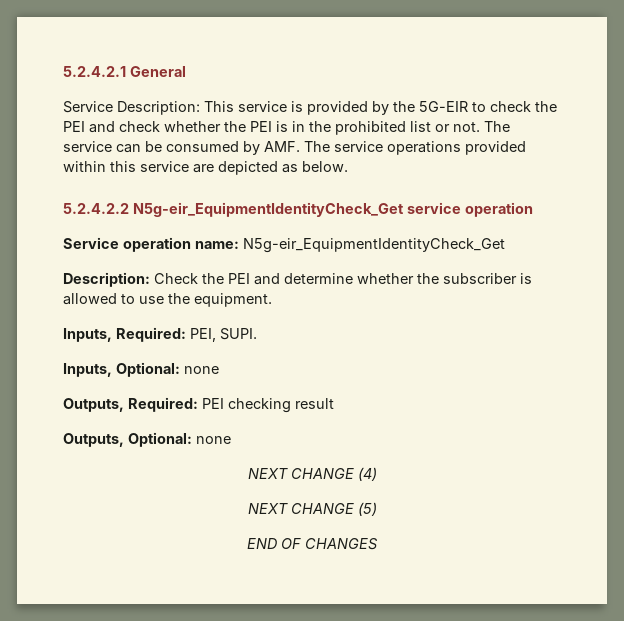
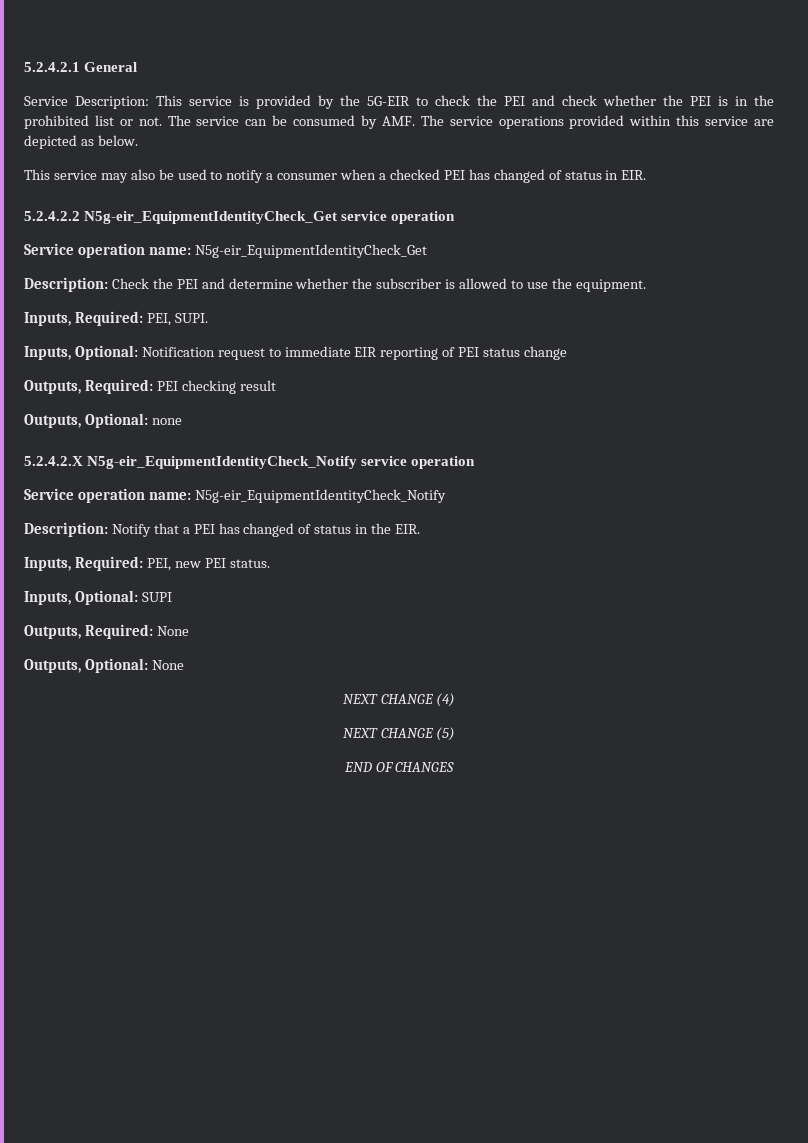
(348, 166) none -> [24,169,647,183] // This service may also be used to notify a consumer when a checked PEI has changed of status in EIR.
[116,362,219,377] Optional: none -> [74,345,568,360] Optional: Notification request to immediate EIR reporting of PEI status change
(231, 440) none -> [24,456,476,469] [24,488,446,503] [24,522,421,537] [24,556,270,571] [24,590,172,605] [24,624,189,639] [24,658,184,673] // 5.2.4.2.X N5g-eir_EquipmentIdentityCheck_Notify service operation // Service operation name: N5g-eir_EquipmentIdentityCheck_Notify // Description: Notify that a PEI has changed of status in the EIR. // Inputs, Required: PEI, new PEI status. // Inputs, Optional: SUPI // Outputs, Required: None // Outputs, Optional: None

